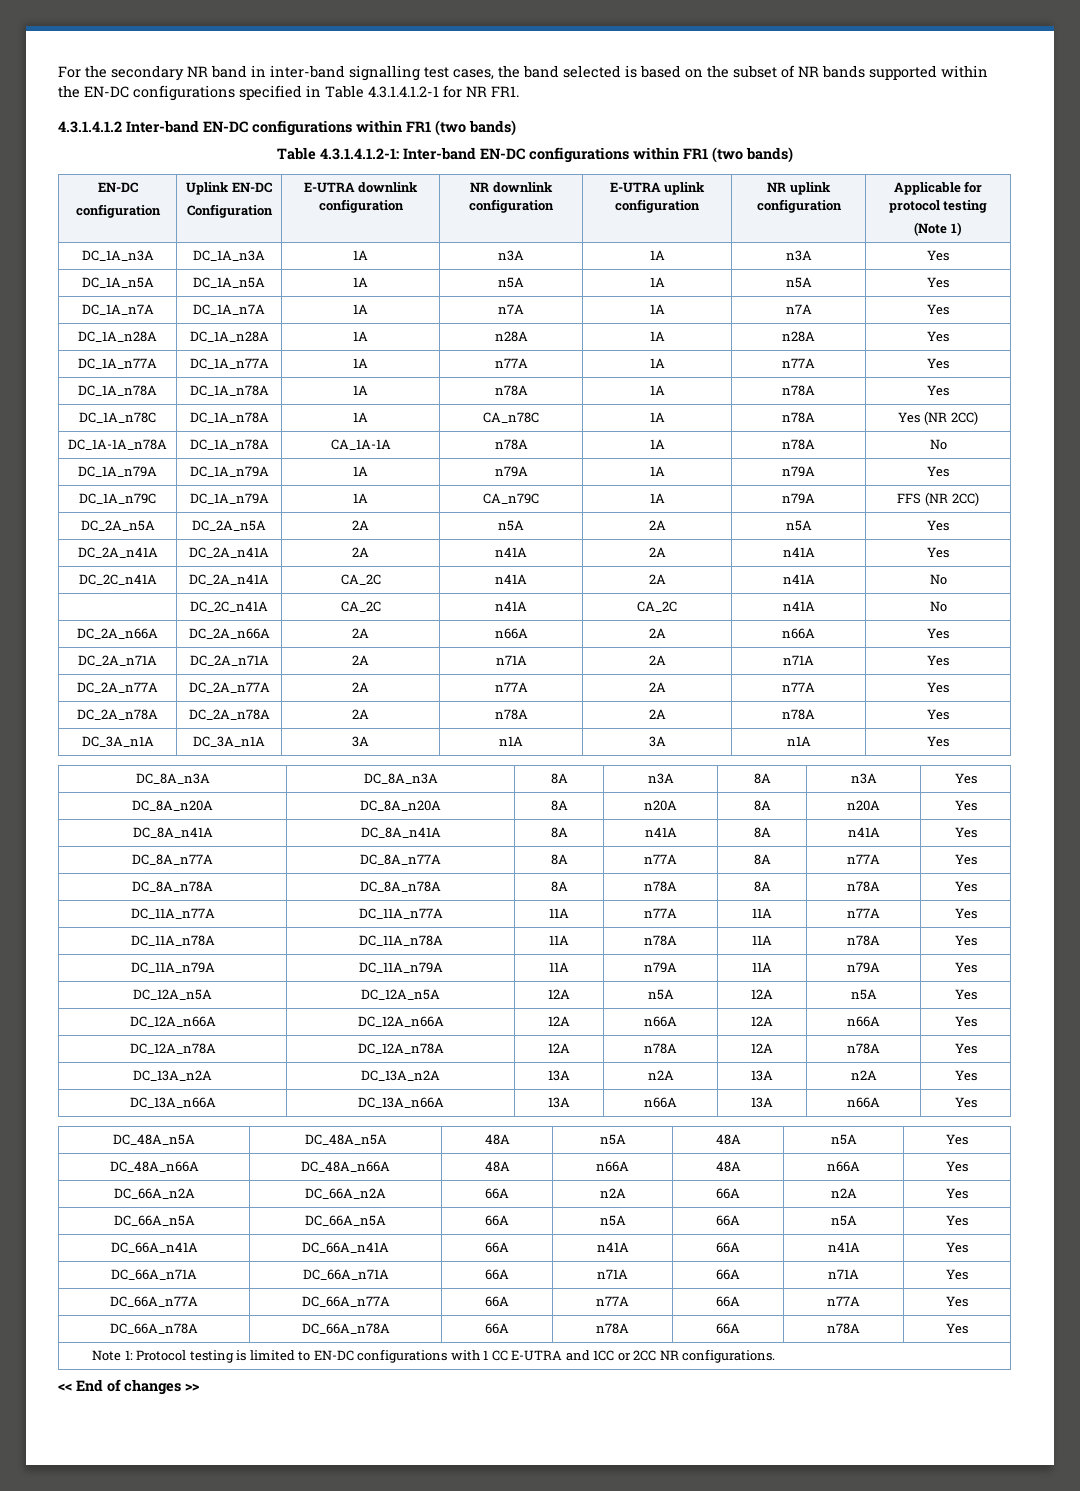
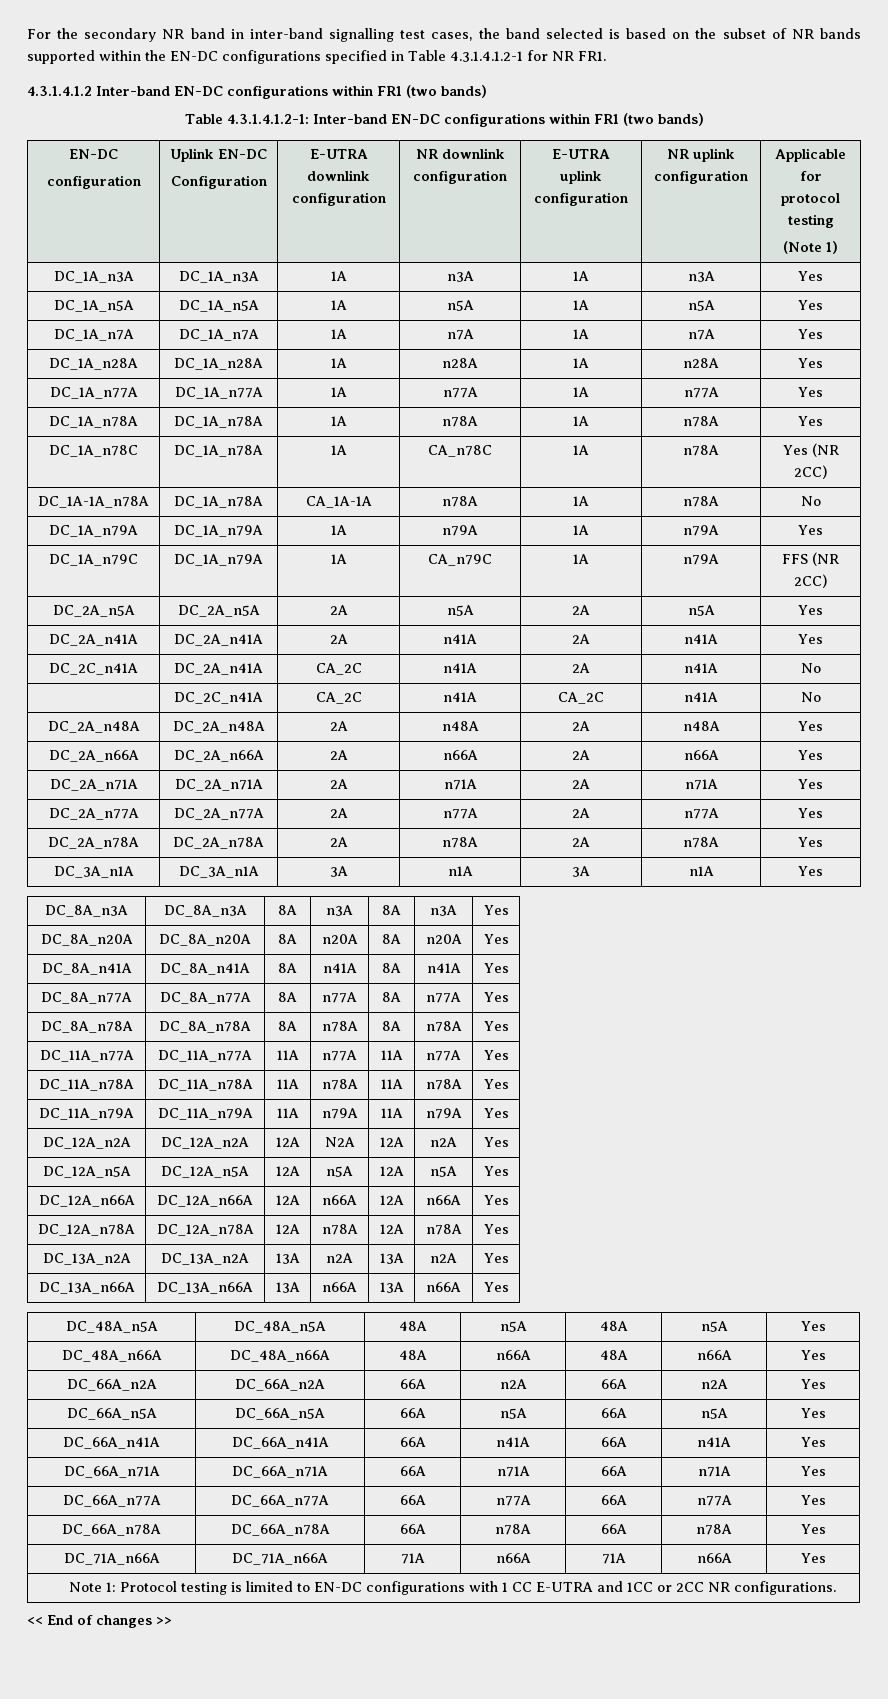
(947, 606) none -> [47,721,140,733] [172,721,265,733] [329,721,348,731] [441,721,479,731] [572,721,590,731] [682,721,720,731] [798,721,824,731] // DC_2A_n48A | DC_2A_n48A | 2A | n48A | 2A | n48A | Yes
(977, 967) none -> [42,1137,131,1149] [161,1137,249,1149] [275,1137,300,1147] [324,1137,355,1147] [379,1137,404,1147] [430,1137,457,1147] [483,1137,509,1147] // DC_12A_n2A | DC_12A_n2A | 12A | N2A | 12A | n2A | Yes
(968, 1328) none -> [63,1553,160,1565] [232,1553,328,1565] [400,1553,425,1564] [495,1553,531,1563] [601,1553,626,1564] [696,1553,732,1563] [800,1553,826,1563] // DC_71A_n66A | DC_71A_n66A | 71A | n66A | 71A | n66A | Yes

